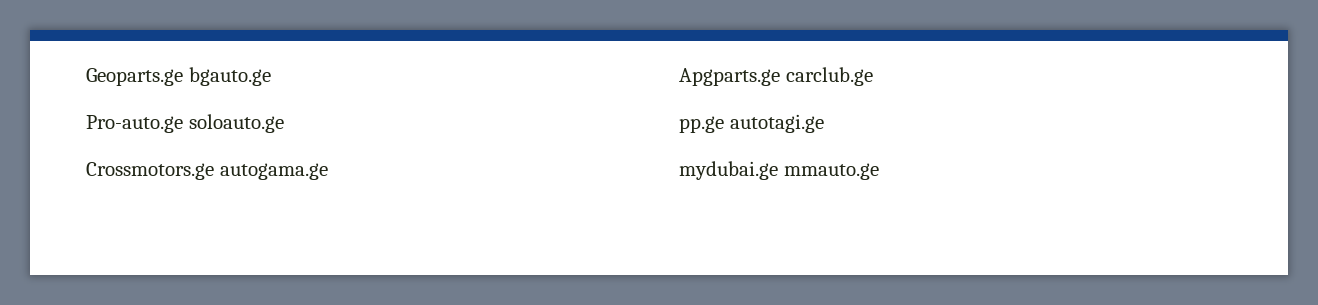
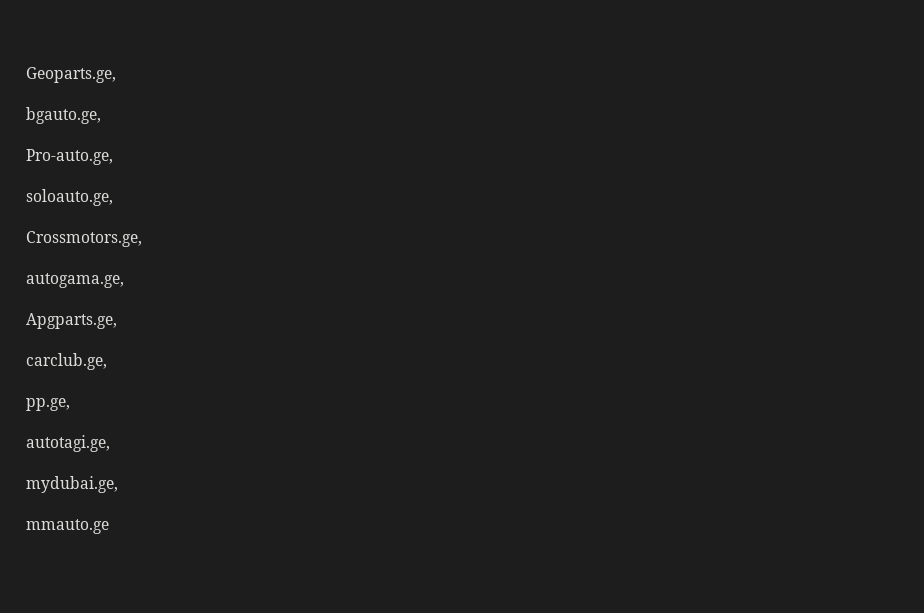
[86,67,271,86] [86,114,284,133] [86,162,328,180] [679,67,873,86] [679,114,824,133] [679,161,778,180] Geoparts.ge bgauto.ge // Pro-auto.ge soloauto.ge // Crossmotors.ge autogama.ge // Apgparts.ge carclub.ge // pp.ge autotagi.ge // mydubai.ge -> [26,67,116,83] [26,107,101,124] [26,149,113,165] [26,189,113,206] [26,231,142,247] [26,273,124,288] [26,313,117,329] [26,353,107,370] [26,398,70,411] [26,435,110,452] [26,476,118,493] Geoparts.ge, // bgauto.ge, // Pro-auto.ge, // soloauto.ge, // Crossmotors.ge, // autogama.ge, // Apgparts.ge, // carclub.ge, // pp.ge, // autotagi.ge, // mydubai.ge, //

